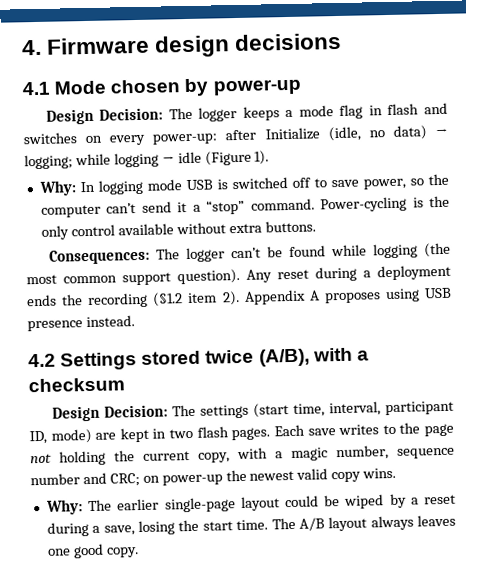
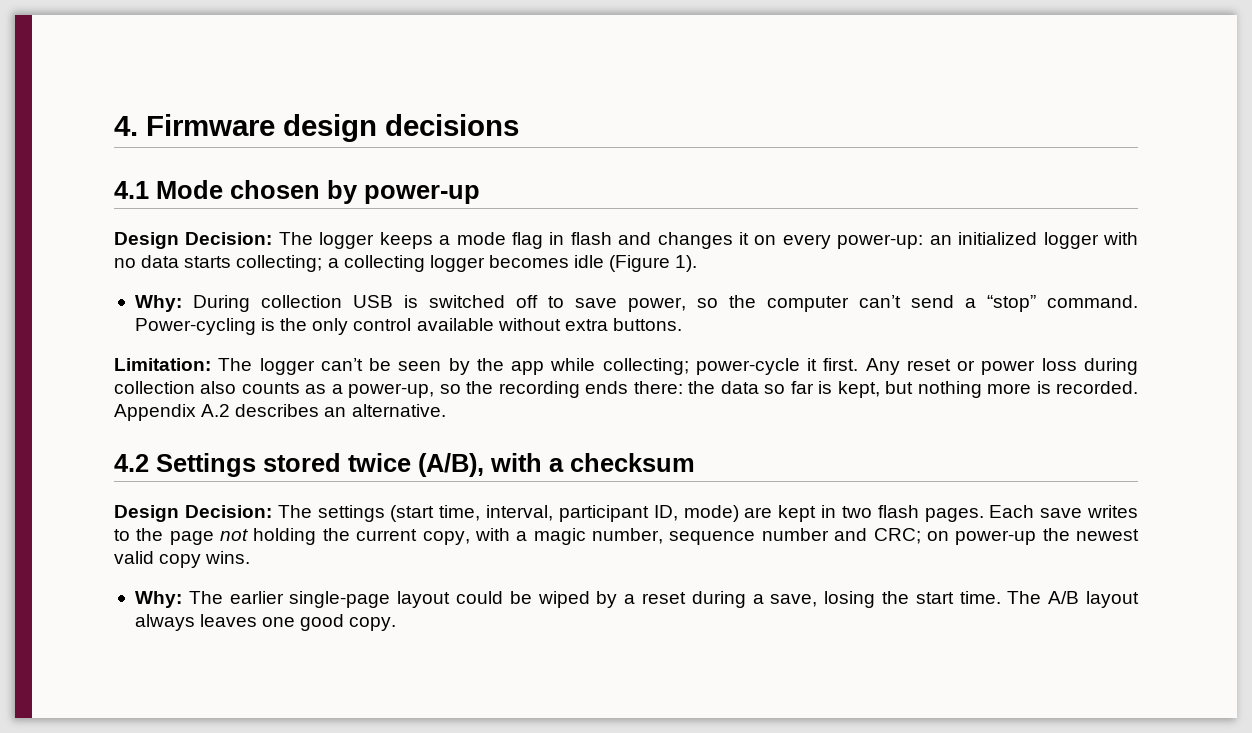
[23,132,77,145] switches -> [657,232,750,249] changes it
[225,125,448,142] [24,152,175,170] after Initialize (idle, no data) → logging; while logging → -> [929,232,1139,249] [114,255,569,272] an initialized logger with no data starts collecting; a collecting logger becomes
[79,179,182,195] In logging mode -> [192,295,342,312] During collection
[177,202,188,213] it -> (954, 301) none
[48,248,150,265] Consequences: -> [114,358,211,371] Limitation:
[288,242,451,259] [26,264,451,286] [26,287,453,309] [27,315,135,332] found while logging (the most common support question). Any reset during a deployment ends the recording (§1.2 item 2). Appendix A proposes using USB presence instead. -> [398,358,1139,375] [114,381,1138,398] [114,404,446,421] seen by the app while collecting; power-cycle it first. Any reset or power loss during collection also counts as a power-up, so the recording ends there: the data so far is kept, but nothing more is recorded. Appendix A.2 describes an alternative.

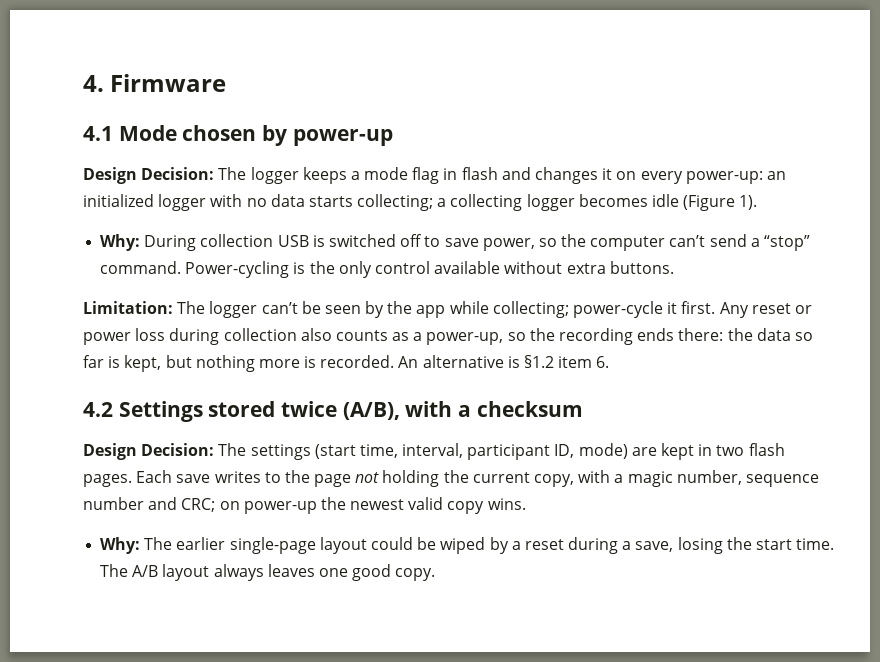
[283,114,519,142] design decisions -> (227, 83) none
[114,404,446,421] Appendix A.2 describes an alternative. -> [398,355,610,368] An alternative is §1.2 item 6.

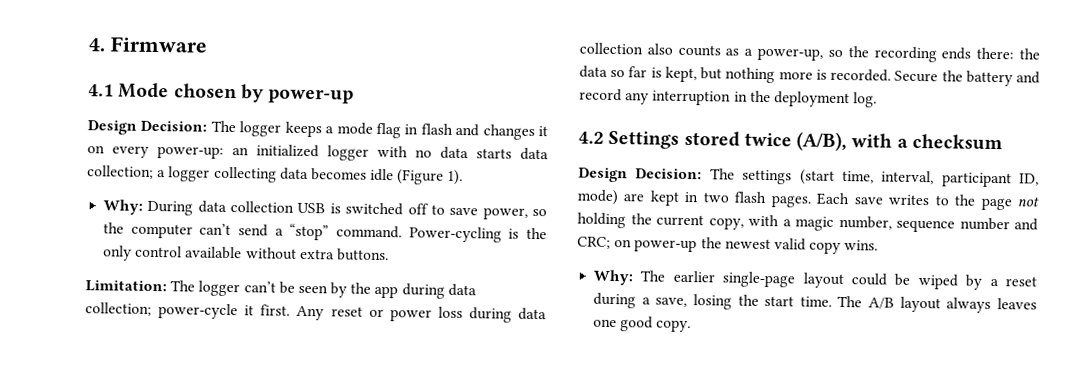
[357,194,575,211] collecting; a collecting logger -> [520,147,549,161] [87,165,309,183] data collection; a logger collecting data
(197, 243) none -> [197,200,227,213] data
[449,301,569,318] while collecting; -> [401,283,477,299] [85,302,152,316] during data collection;
(220, 336) none -> [518,307,548,321] data
[398,355,610,368] An alternative is §1.2 item 6. -> [894,70,1040,87] [579,88,878,108] Secure the battery and record any interruption in the deployment log.

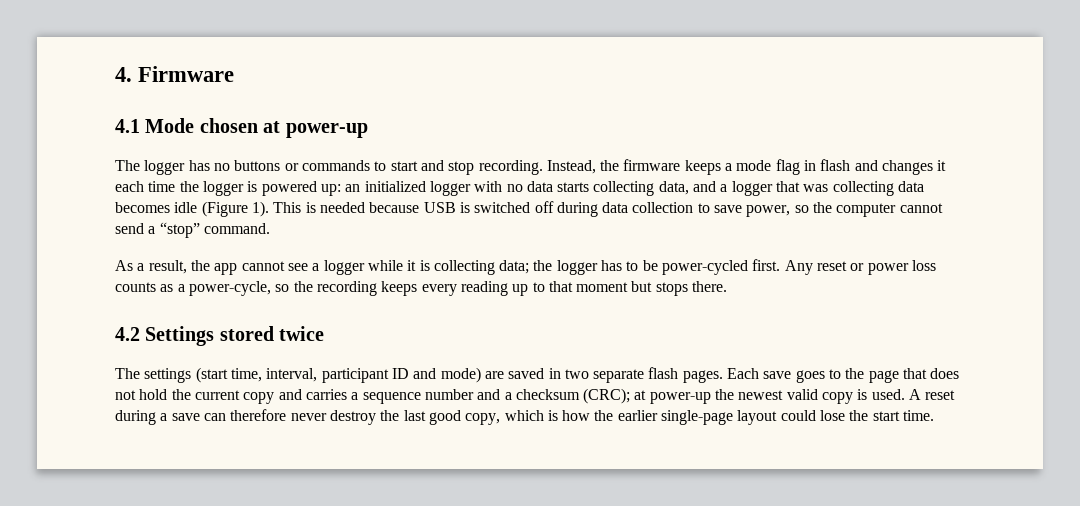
[240,84,264,103] by -> [263,121,281,133] at
[87,120,282,137] Design Decision: The logger -> [115,159,681,175] The logger has no buttons or commands to start and stop recording. Instead, the firmware
[87,145,224,159] on every power-up: -> [115,181,341,196] each time the logger is powered up:
[520,147,549,161] [87,165,211,182] data collection; a logger -> [593,181,829,196] collecting data, and a logger that was
[103,199,295,216] // Why: During data collection -> [273,202,420,213] This is needed because
(429, 209) none -> [556,202,694,217] during data collection
[199,223,232,236] can’t -> [899,203,943,213] cannot
[408,226,547,243] [103,245,389,262] [85,280,477,299] [85,302,255,320] Power-cycling is the only control available without extra buttons. // Limitation: The logger can’t be seen by the app during data collection; power-cycle it -> [115,260,749,275] // As a result, the app cannot see a logger while it is collecting data; the logger has to be power-cycled
[468,307,548,323] [579,42,673,55] during data collection also -> (937, 265) none
[757,47,824,61] power-up, -> [188,281,271,296] power-cycle,
[941,47,1040,60] [579,65,1040,87] [579,88,878,108] [578,130,1003,152] [578,167,703,183] ends there: the data so far is kept, but nothing more is recorded. Secure the battery and record any interruption in the deployment log. // 4.2 Settings stored twice (A/B), with a checksum // Design Decision: -> [381,281,728,296] [115,326,325,346] keeps every reading up to that moment but stops there. // 4.2 Settings stored twice //
[1019,173,1039,186] ID, -> [391,368,437,379] ID and
[649,190,680,206] kept -> [508,368,545,379] saved
(729, 197) none -> [593,369,645,383] separate
[888,194,930,206] writes -> [795,370,825,383] goes
[1016,196,1039,207] [577,212,1038,233] [577,236,633,249] not holding the current copy, with a magic number, sequence number and CRC; on -> [903,368,960,379] [115,388,647,404] that does not hold the current copy and carries a sequence number and a checksum (CRC); at
[844,240,879,251] [593,269,1037,290] [593,292,1037,313] [593,316,692,333] wins. // Why: The earlier single-page layout could be wiped by a reset during a save, losing the start time. The A/B layout always leaves one good copy. -> [857,389,956,400] [115,409,935,425] is used. A reset during a save can therefore never destroy the last good copy, which is how the earlier single-page layout could lose the start time.

